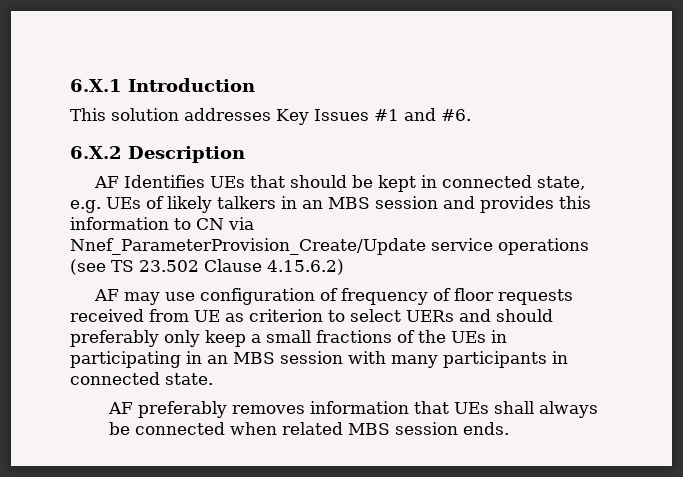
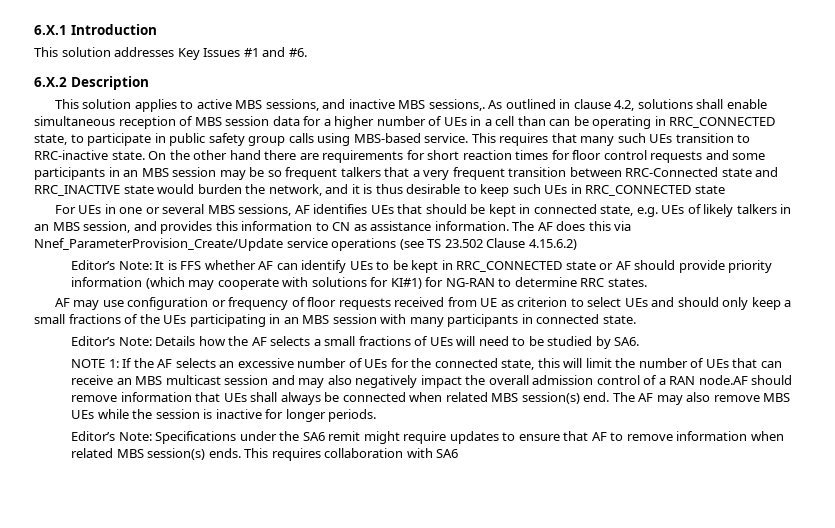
[93,175,205,188] AF Identifies -> [54,99,767,112] [34,116,776,129] [34,133,751,146] [34,150,766,163] [34,167,779,180] [34,184,725,197] [54,204,368,216] This solution applies to active MBS sessions, and inactive MBS sessions,. As outlined in clause 4.2, solutions shall enable simultaneous reception of MBS session data for a higher number of UEs in a cell than can be operating in RRC_CONNECTED state, to participate in public safety group calls using MBS-based service. This requires that many such UEs transition to RRC-inactive state. On the other hand there are requirements for short reaction times for floor control requests and some participants in an MBS session may be so frequent talkers that a very frequent transition between RRC-Connected state and RRC_INACTIVE state would burden the network, and it is thus desirable to keep such UEs in RRC_CONNECTED state // For UEs in one or several MBS sessions, AF identifies
[375,196,438,209] session -> [83,221,131,233] session,
(224, 224) none -> [353,221,611,231] as assistance information. The AF does this
(344, 267) none -> [71,260,773,273] [71,277,647,290] // Editor’s Note: It is FFS whether AF can identify UEs to be kept in RRC_CONNECTED state or AF should provide priority information (which may cooperate with solutions for KI#1) for NG-RAN to determine RRC states.
[319,288,338,301] of -> [211,300,226,307] or
[406,310,454,322] UERs -> [624,298,648,307] UEs
[70,330,159,347] preferably -> (719, 302) none
[491,330,507,343] in -> (187, 319) none
[107,401,305,418] AF preferably removes -> [71,336,640,349] [71,358,782,370] [71,375,793,388] [71,395,118,402] Editor’s Note: Details how the AF selects a small fractions of UEs will need to be studied by SA6. // NOTE 1: If the AF selects an excessive number of UEs for the connected state, this will limit the number of UEs that can receive an MBS multicast session and may also negatively impact the overall admission control of a RAN node.AF should remove
[394,422,509,435] session ends. -> [521,392,791,405] [71,409,377,422] [71,431,784,444] [71,448,459,461] session(s) end. The AF may also remove MBS UEs while the session is inactive for longer periods. // Editor’s Note: Specifications under the SA6 remit might require updates to ensure that AF to remove information when related MBS session(s) ends. This requires collaboration with SA6

